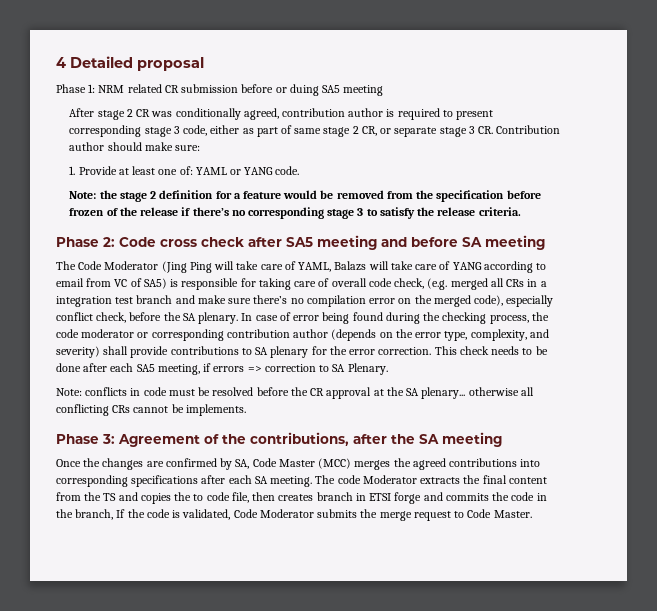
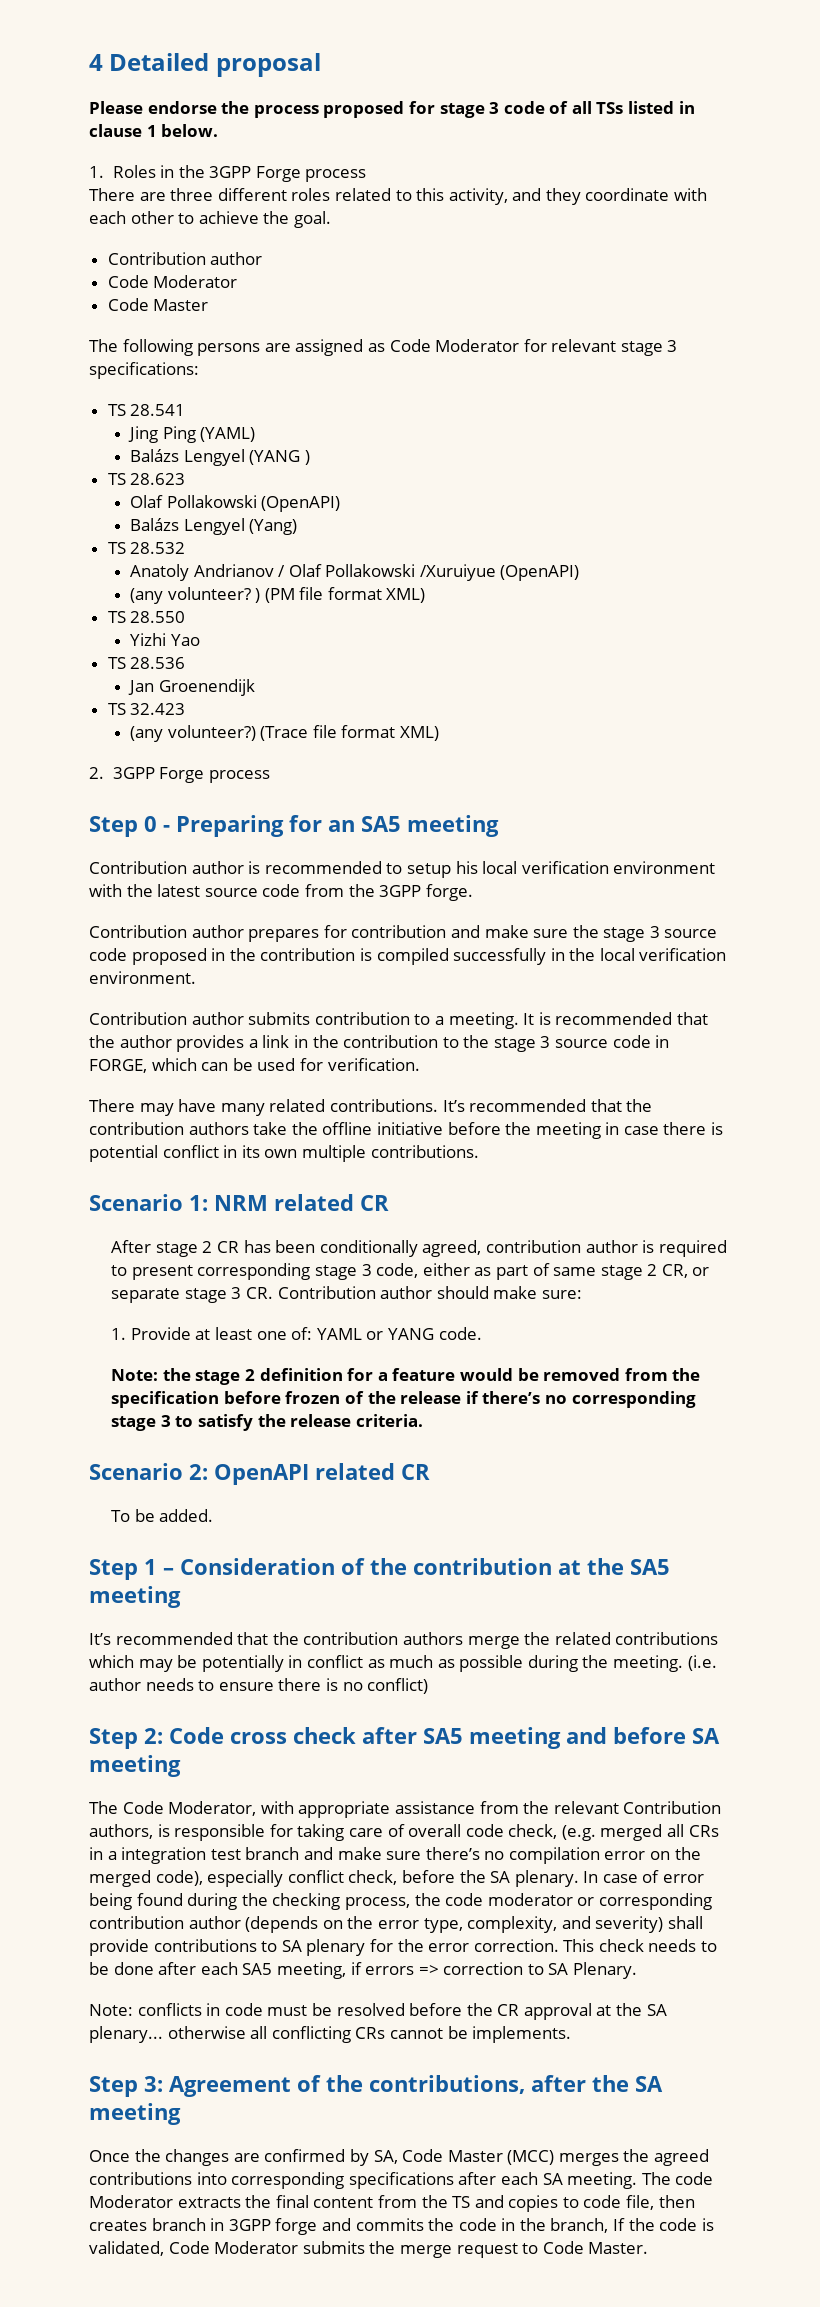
[56,84,384,96] Phase 1: NRM related CR submission before or duing SA5 meeting -> [89,101,695,118] [89,124,219,137] [89,165,367,182] [89,188,708,205] [89,211,331,228] [107,252,263,265] [107,275,238,288] [107,298,209,311] [89,339,678,356] [89,362,199,379] [107,404,186,416] [127,426,256,443] [129,449,310,466] [107,473,186,485] [129,495,341,512] [129,518,298,535] [107,542,186,554] [129,564,580,581] [129,587,426,604] [107,611,186,623] [129,633,200,646] [107,657,186,669] [127,679,255,696] [107,703,186,715] [129,725,439,742] [89,767,270,783] [89,815,499,837] [89,861,716,878] [89,884,473,901] [89,925,718,942] [89,948,727,965] [89,971,196,984] [89,1012,708,1029] [89,1035,670,1052] [89,1058,420,1073] [89,1099,653,1116] [89,1122,724,1139] [89,1145,479,1162] [89,1194,389,1211] Please endorse the process proposed for stage 3 code of all TSs listed in clause 1 below. // 1. Roles in the 3GPP Forge process // There are three different roles related to this activity, and they coordinate with each other to achieve the goal. // Contribution author // Code Moderator // Code Master // The following persons are assigned as Code Moderator for relevant stage 3 specifications: // TS 28.541 // Jing Ping (YAML) // Balázs Lengyel (YANG ) // TS 28.623 // Olaf Pollakowski (OpenAPI) // Balázs Lengyel (Yang) // TS 28.532 // Anatoly Andrianov / Olaf Pollakowski /Xuruiyue (OpenAPI) // (any volunteer? ) (PM file format XML) // TS 28.550 // Yizhi Yao // TS 28.536 // Jan Groenendijk // TS 32.423 // (any volunteer?) (Trace file format XML) // 2. 3GPP Forge process // Step 0 - Preparing for an SA5 meeting // Contribution author is recommended to setup his local verification environment with the latest source code from the 3GPP forge. // Contribution author prepares for contribution and make sure the stage 3 source code proposed in the contribution is compiled successfully in the local verification environment. // Contribution author submits contribution to a meeting. It is recommended that the author provides a link in the contribution to the stage 3 source code in FORGE, which can be used for verification. // There may have many related contributions. It’s recommended that the contribution authors take the offline initiative before the meeting in case there is potential conflict in its own multiple contributions. // Scenario 1: NRM related CR
[151,111,173,117] was -> [243,1240,316,1253] has been
[56,237,99,247] Phase -> [89,1463,430,1485] [111,1509,214,1522] [89,1558,670,1580] [89,1586,181,1608] [89,1632,719,1649] [89,1655,717,1672] [89,1678,429,1694] [89,1728,138,1749] Scenario 2: OpenAPI related CR // To be added. // Step 1 – Consideration of the contribution at the SA5 meeting // It’s recommended that the contribution authors merge the related contributions which may be potentially in conflict as much as possible during the meeting. (i.e. author needs to ensure there is no conflict) // Step
[104,261,547,273] [56,278,167,289] Moderator (Jing Ping will take care of YAML, Balazs will take care of YANG according to email from VC of SA5) -> [168,1801,722,1818] [89,1824,153,1839] Moderator, with appropriate assistance from the relevant Contribution authors,
[56,434,99,444] Phase -> [89,2076,138,2097] Step
[174,492,192,501] the -> (559, 2203) none
[369,493,392,501] ETSI -> [228,2219,271,2231] 3GPP

